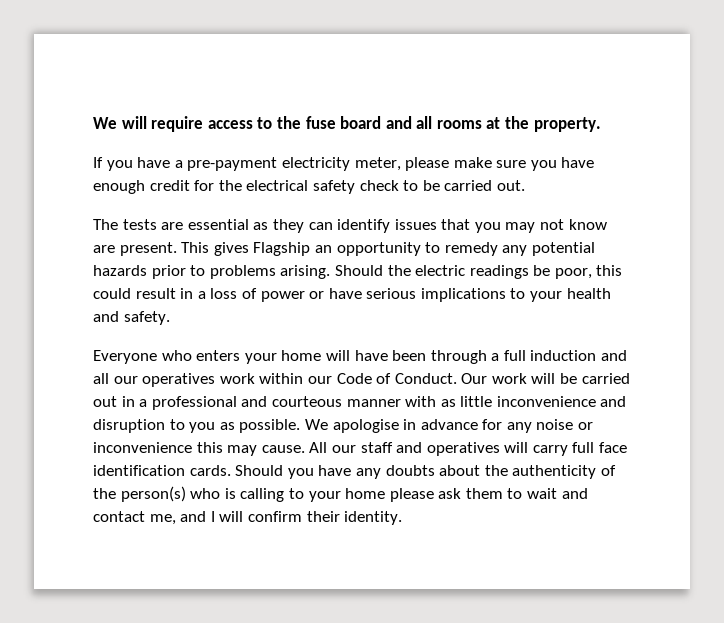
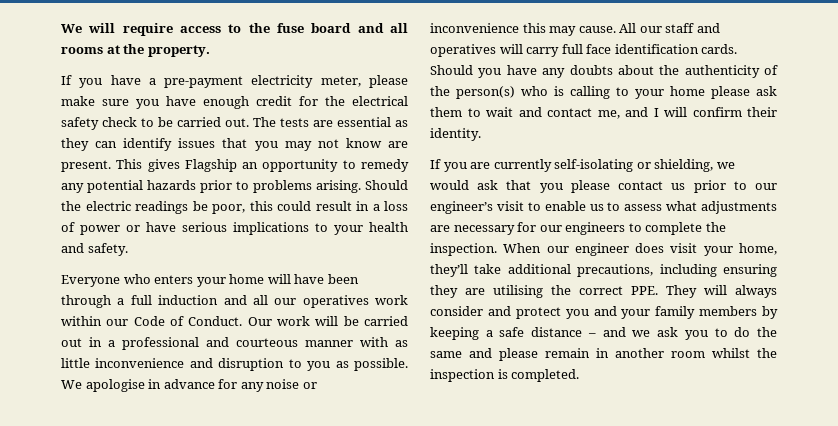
(525, 185) // -> (249, 122) none
(403, 518) none -> [430,159,735,172] [430,180,777,193] [430,201,777,214] [430,222,726,235] [430,243,777,256] [430,264,777,277] [430,285,777,298] [430,306,778,319] [430,327,777,340] [430,348,777,361] [430,369,580,382] // If you are currently self-isolating or shielding, we would ask that you please contact us prior to our engineer’s visit to enable us to assess what adjustments are necessary for our engineers to complete the inspection. When our engineer does visit your home, they’ll take additional precautions, including ensuring they are utilising the correct PPE. They will always consider and protect you and your family members by keeping a safe distance – and we ask you to do the same and please remain in another room whilst the inspection is completed.

